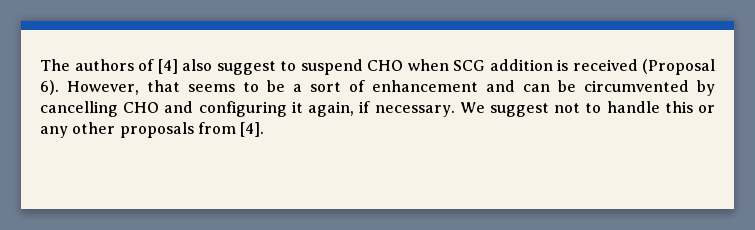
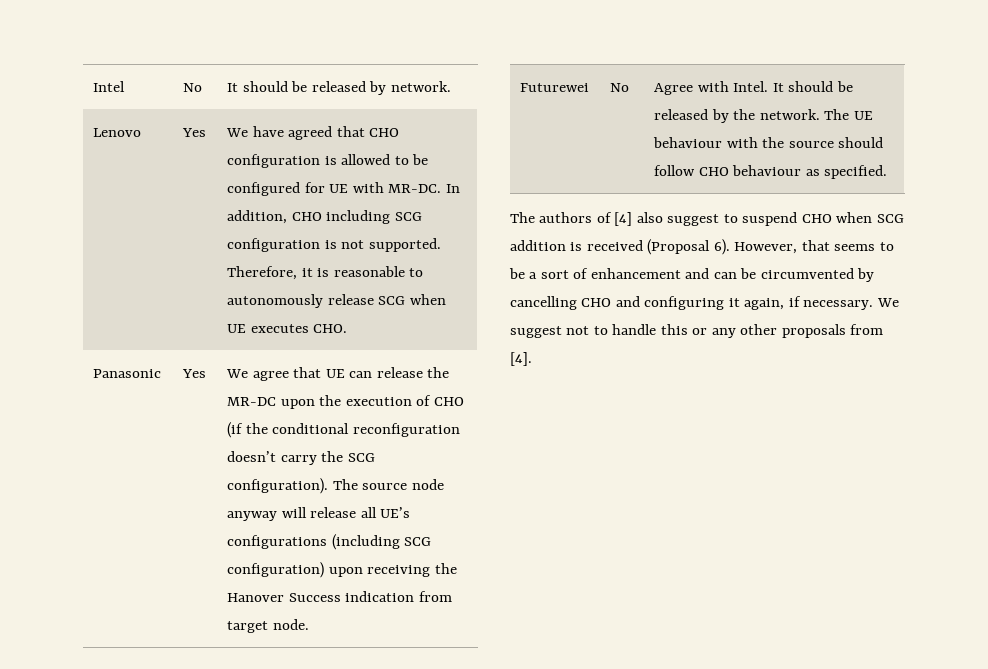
(40, 65) none -> [93,81,126,92] [183,83,203,92] [227,81,451,95] [93,128,142,137] [182,128,207,137] [226,126,400,140] [227,154,429,168] [227,182,460,196] [227,210,422,224] [227,238,441,252] [227,266,424,280] [227,294,446,308] [227,324,348,333] [93,369,162,378] [182,369,207,378] [226,367,449,381] [227,395,464,409] [227,422,460,438] [227,451,375,465] [227,478,444,494] [227,507,411,521] [227,534,432,550] [227,562,457,578] [227,591,452,602] [227,619,309,633] [520,83,590,92] [610,83,630,92] [654,81,853,95] [654,109,873,123] [653,137,884,148] [654,165,888,179] Intel | No | It should be released by network. // Lenovo | Yes | We have agreed that CHO configuration is allowed to be configured for UE with MR-DC. In addition, CHO including SCG configuration is not supported. Therefore, it is reasonable to autonomously release SCG when UE executes CHO. // Panasonic | Yes | We agree that UE can release the MR-DC upon the execution of CHO (if the conditional reconfiguration doesn’t carry the SCG configuration). The source node anyway will release all UE’s configurations (including SCG configuration) upon receiving the Hanover Success indication from target node. // Futurewei | No | Agree with Intel. It should be released by the network. The UE behaviour with the source should follow CHO behaviour as specified. //

